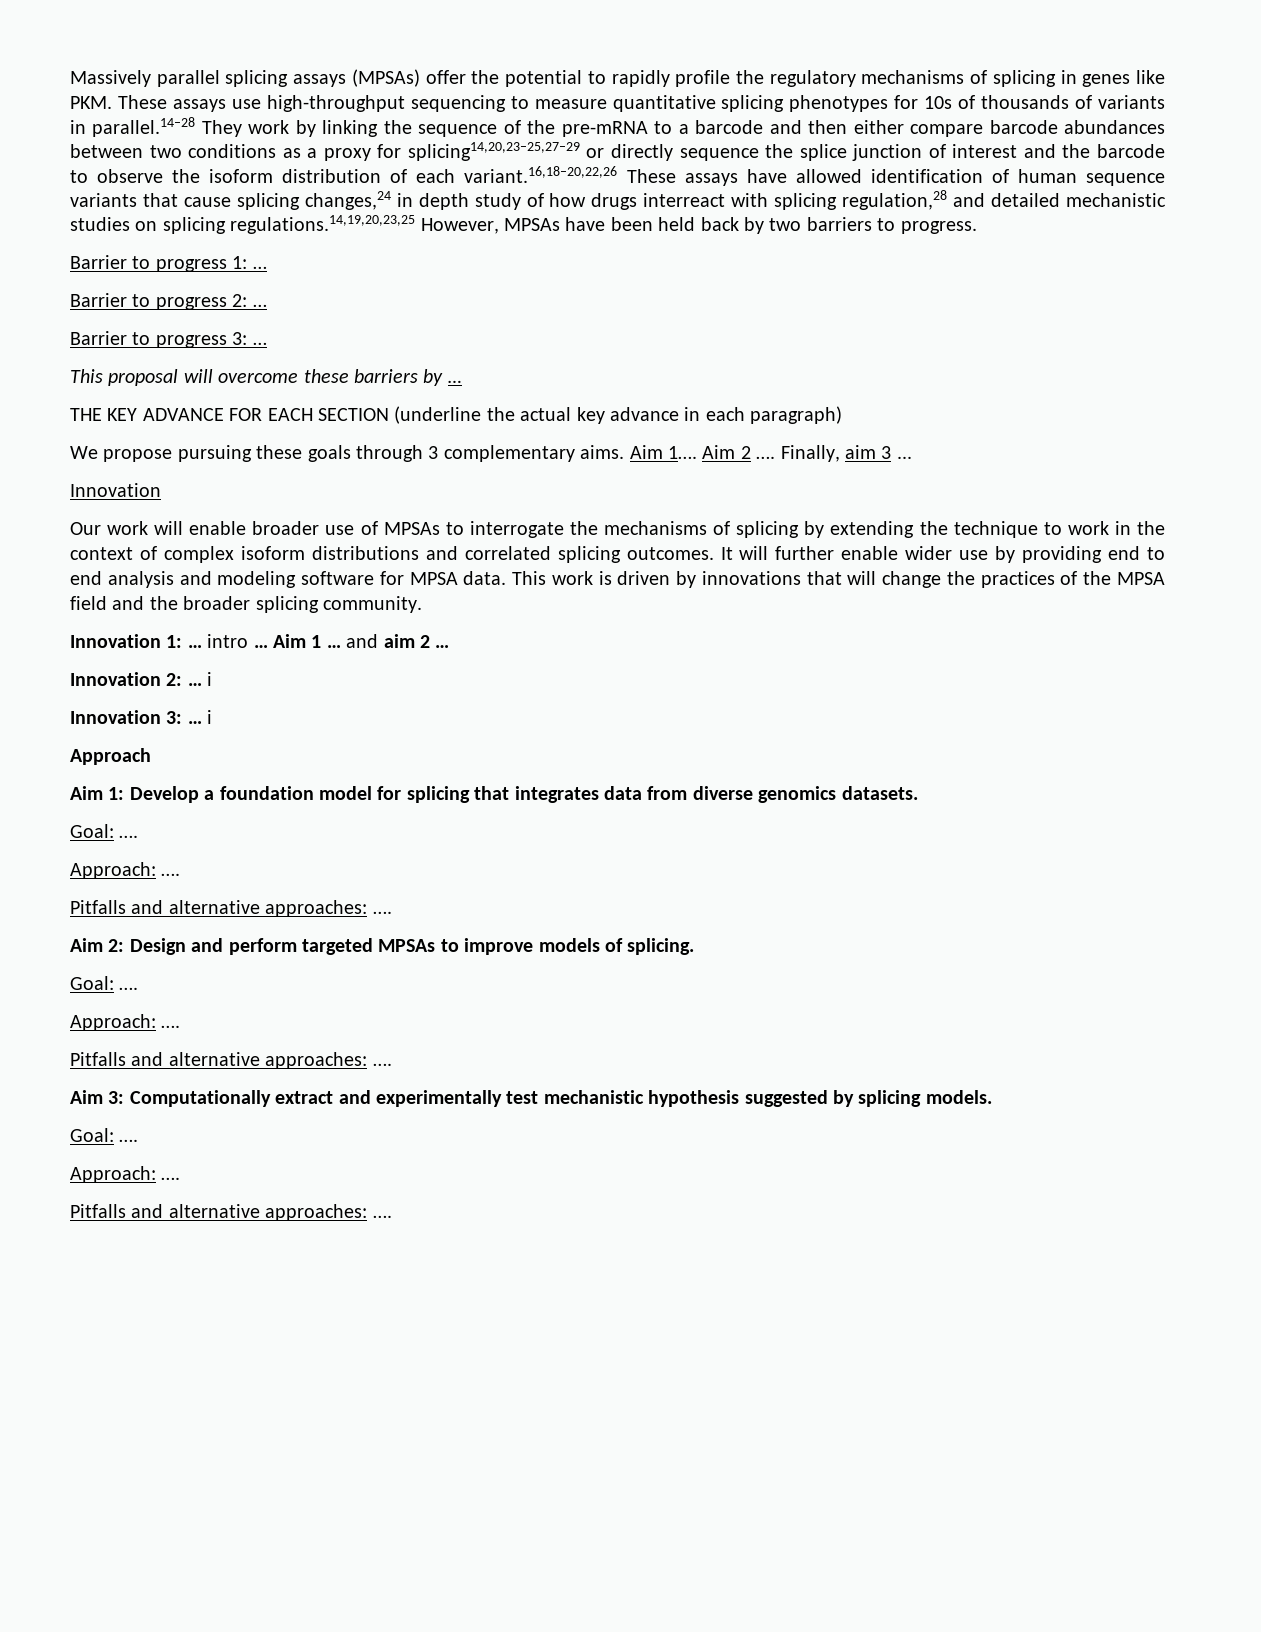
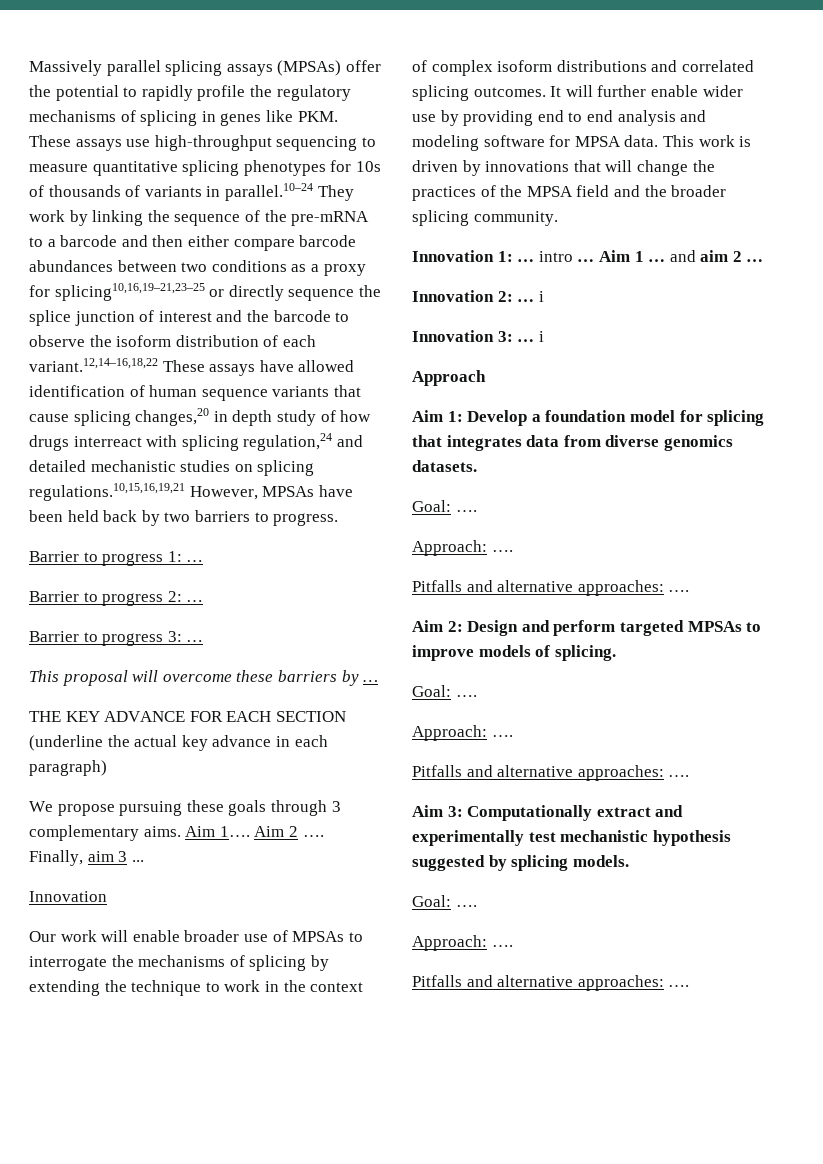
[92,117,196,137] parallel.14–28 -> [224,183,313,201] parallel.10–24
[407,142,580,161] splicing14,20,23–25,27–29 -> [54,283,205,301] splicing10,16,19–21,23–25
[464,166,618,183] variant.16,18–20,22,26 -> [29,358,158,372] variant.12,14–16,18,22
[304,191,391,210] changes,24 -> [135,408,210,426] changes,20
[842,190,948,210] regulation,28 -> [243,433,333,451] regulation,24
[230,215,416,234] regulations.14,19,20,23,25 -> [29,483,185,501] regulations.10,15,16,19,21

